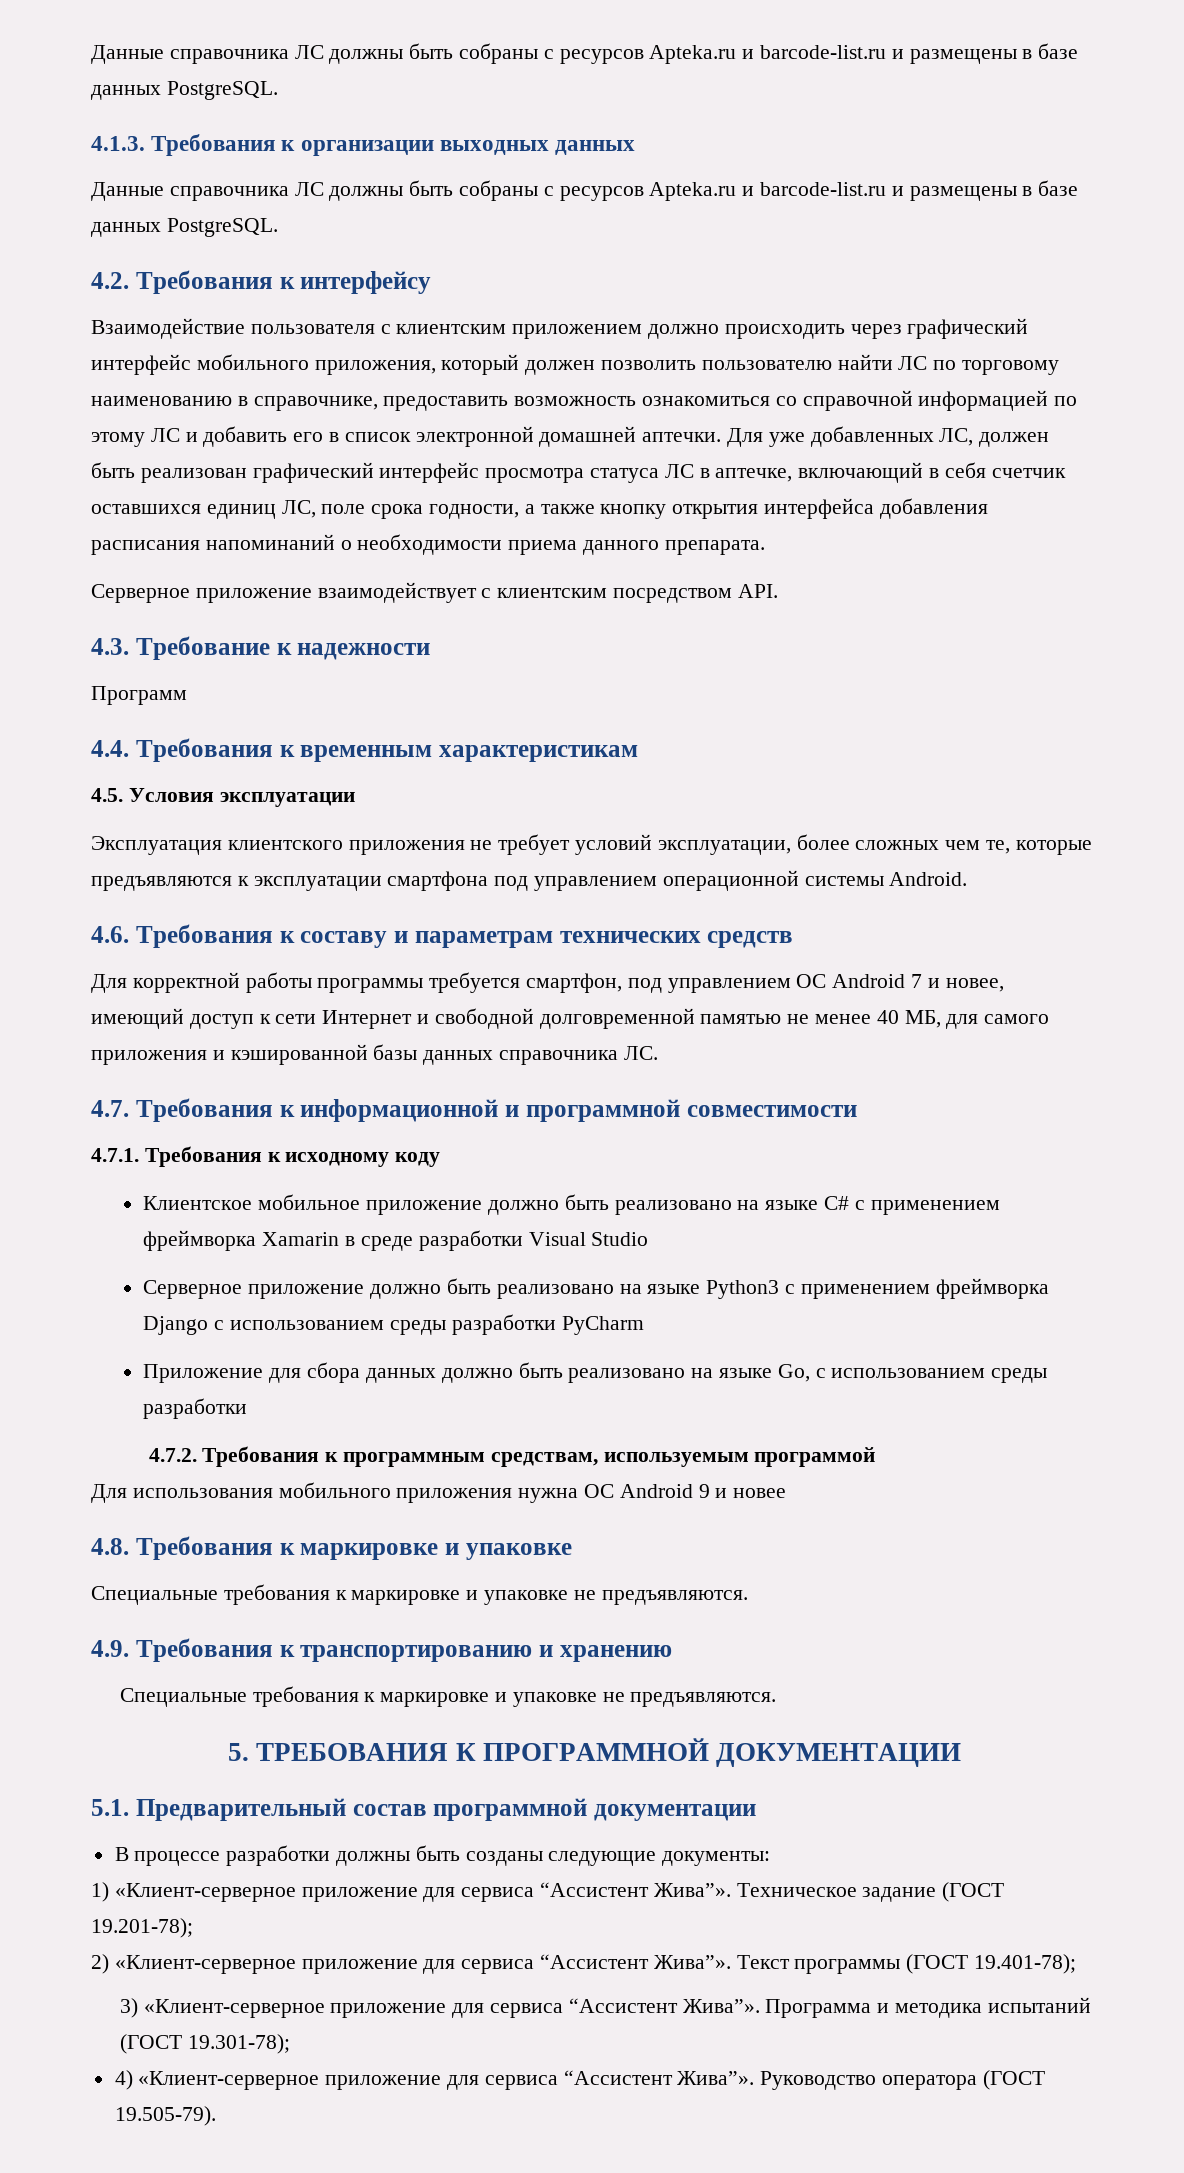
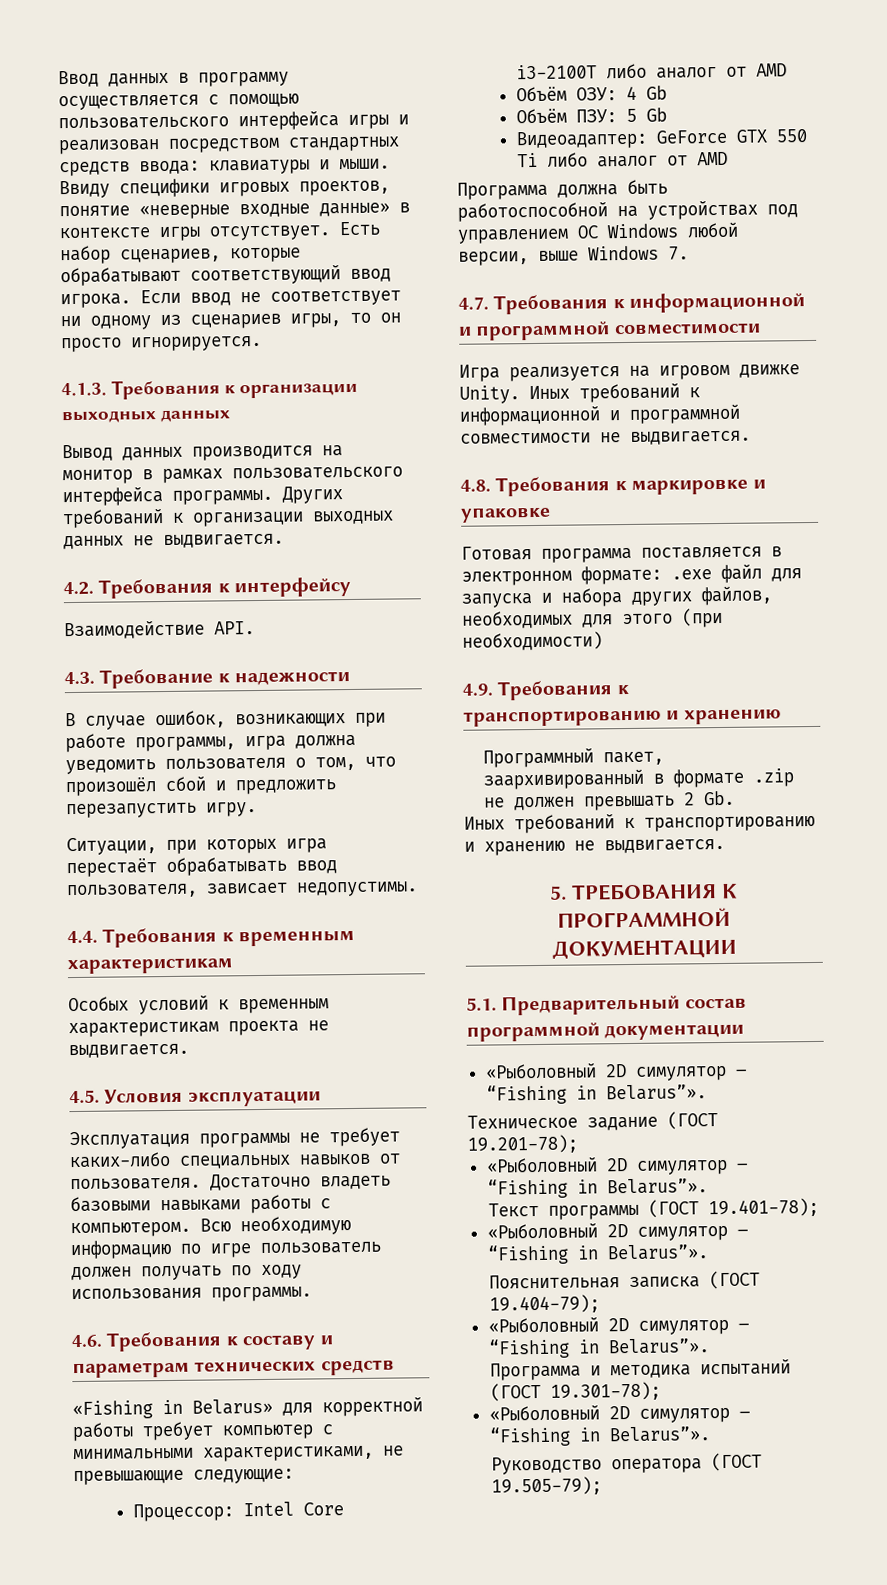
[91,43,1079,64] [91,81,278,100] Данные справочника ЛС должны быть собраны с ресурсов Apteka.ru и barcode-list.ru и размещены в базе данных PostgreSQL. -> [58,70,289,88] [58,93,299,111] [58,110,409,131] [58,136,400,155] [59,158,390,177] [59,178,390,199] [59,202,410,220] [59,221,380,242] [60,245,301,265] [60,264,391,287] [60,289,401,309] [60,312,401,330] [61,335,262,353] Ввод данных в программу осуществляется с помощью пользовательского интерфейса игры и реализован посредством стандартных средств ввода: клавиатуры и мыши. Ввиду специфики игровых проектов, понятие «неверные входные данные» в контексте игры отсутствует. Есть набор сценариев, которые обрабатывают соответствующий ввод игрока. Если ввод не соответствует ни одному из сценариев игры, то он просто игнорируется.
[91,180,1079,201] [91,218,278,237] Данные справочника ЛС должны быть собраны с ресурсов Apteka.ru и barcode-list.ru и размещены в базе данных PostgreSQL. -> [62,444,343,462] [62,466,403,485] [62,486,343,507] [62,508,394,529] [63,533,284,550] Вывод данных производится на монитор в рамках пользовательского интерфейса программы. Других требований к организации выходных данных не выдвигается.
[250,318,1029,339] [91,354,1060,375] [91,390,1078,411] [91,426,1050,447] [91,462,1066,483] [91,498,988,519] [91,534,765,555] [91,582,733,603] пользователя с клиентским приложением должно происходить через графический интерфейс мобильного приложения, который должен позволить пользователю найти ЛС по торговому наименованию в справочнике, предоставить возможность ознакомиться со справочной информацией по этому ЛС и добавить его в список электронной домашней аптечки. Для уже добавленных ЛС, должен быть реализован графический интерфейс просмотра статуса ЛС в аптечке, включающий в себя счетчик оставшихся единиц ЛС, поле срока годности, а также кнопку открытия интерфейса добавления расписания напоминаний о необходимости приема данного препарата. // Серверное приложение взаимодействует с клиентским посредством -> (205, 629) none
[91,686,187,705] Программ -> [65,710,386,730] [65,733,356,753] [65,756,396,775] [65,775,337,797] [66,802,257,819] [66,837,327,856] [66,856,337,878] [66,881,418,899] В случае ошибок, возникающих при работе программы, игра должна уведомить пользователя о том, что произошёл сбой и предложить перезапустить игру. // Ситуации, при которых игра перестаёт обрабатывать ввод пользователя, зависает недопустимы.
[91,788,355,807] [91,834,1092,855] [91,870,968,891] 4.5. Условия эксплуатации // Эксплуатация клиентского приложения не требует условий эксплуатации, более сложных чем те, которые предъявляются к эксплуатации смартфона под управлением операционной системы Android. -> [68,994,329,1015] [68,1020,329,1038] [68,1043,189,1059] [69,1088,321,1107] [69,1127,400,1150] [69,1151,401,1169] [70,1173,391,1191] [70,1194,331,1214] [70,1216,351,1238] [70,1239,381,1260] [71,1264,302,1281] [71,1286,312,1302] Особых условий к временным характеристикам проекта не выдвигается. // 4.5. Условия эксплуатации // Эксплуатация программы не требует каких-либо специальных навыков от пользователя. Достаточно владеть базовыми навыками работы с компьютером. Всю необходимую информацию по игре пользователь должен получать по ходу использования программы.
[91,972,1004,993] [91,1008,1050,1029] [91,1044,658,1065] Для корректной работы программы требуется смартфон, под управлением ОС Android 7 и новее, имеющий доступ к сети Интернет и свободной долговременной памятью не менее 40 МБ, для самого приложения и кэшированной базы данных справочника ЛС. -> [72,1396,423,1420] [72,1421,333,1442] [73,1445,404,1462] [73,1468,294,1486] [132,1501,344,1522] [515,63,787,80] [515,85,667,102] [515,107,667,124] [515,129,807,150] [516,151,728,168] [457,179,668,200] [457,199,798,222] [457,221,739,244] [458,245,689,266] «Fishing in Belarus» для корректной работы требует компьютер с минимальными характеристиками, не превышающие следующие: // Процессор: Intel Core i3-2100T либо аналог от AMD // Объём ОЗУ: 4 Gb // Объём ПЗУ: 5 Gb // Видеоадаптер: GeForce GTX 550 Ti либо аналог от AMD // Программа должна быть работоспособной на устройствах под управлением ОС Windows любой версии, выше Windows 7.
[91,1146,441,1167] [143,1194,1000,1215] [143,1230,649,1251] [143,1278,1049,1299] [143,1314,644,1335] [143,1362,1048,1383] [143,1398,248,1419] [148,1446,876,1467] [91,1482,787,1503] 4.7.1. Требования к исходному коду // Клиентское мобильное приложение должно быть реализовано на языке C# c применением фреймворка Xamarin в среде разработки Visual Studio // Серверное приложение должно быть реализовано на языке Python3 c применением фреймворка Django с использованием среды разработки PyCharm // Приложение для сбора данных должно быть реализовано на языке Go, с использованием среды разработки // 4.7.2. Требования к программным средствам, используемым программой // Для использования мобильного приложения нужна ОС Android 9 и новее -> [459,364,800,382] [459,382,700,404] [459,403,741,426] [460,430,751,445] Игра реализуется на игровом движке Unity. Иных требований к информационной и программной совместимости не выдвигается.
[91,1584,748,1605] Специальные требования к маркировке и упаковке не предъявляются. -> [461,546,782,563] [461,563,802,586] [461,585,772,608] [462,607,723,629] [462,631,603,651] Готовая программа поставляется в электронном формате: .exe файл для запуска и набора других файлов, необходимых для этого (при необходимости)
[119,1686,777,1707] Специальные требования к маркировке и упаковке не предъявляются. -> [483,747,665,768] [483,768,795,790] [484,790,736,811] [464,813,815,834] [464,838,725,856] Программный пакет, заархивированный в формате .zip не должен превышать 2 Gb. // Иных требований к транспортированию и хранению не выдвигается.
[114,1845,771,1866] [91,1882,1005,1902] [91,1918,193,1938] [91,1954,1077,1974] [119,1998,760,2018] В процессе разработки должны быть созданы следующие документы: // 1) «Клиент-серверное приложение для сервиса “Ассистент Жива”». Техническое задание (ГОСТ 19.201-78); // 2) «Клиент-серверное приложение для сервиса “Ассистент Жива”». Текст программы (ГОСТ 19.401-78); // 3) «Клиент-серверное приложение для сервиса “Ассистент Жива”». -> [484,1062,747,1081] [485,1084,707,1105] [467,1111,718,1131] [467,1134,578,1154] [485,1156,748,1175] [486,1178,708,1199] [488,1197,820,1220] [486,1222,748,1241] [486,1244,709,1265] [489,1270,761,1290] [489,1294,601,1314] [487,1316,749,1335] [487,1338,710,1359] «Рыболовный 2D симулятор – “Fishing in Belarus”». // Техническое задание (ГОСТ 19.201-78); // «Рыболовный 2D симулятор – “Fishing in Belarus”». // Текст программы (ГОСТ 19.401-78); // «Рыболовный 2D симулятор – “Fishing in Belarus”». // Пояснительная записка (ГОСТ 19.404-79); // «Рыболовный 2D симулятор – “Fishing in Belarus”». //
[114,2070,755,2090] 4) «Клиент-серверное приложение для сервиса “Ассистент Жива”». -> [488,1404,750,1423] [488,1426,711,1447] «Рыболовный 2D симулятор – “Fishing in Belarus”». //
[114,2106,216,2126] 19.505-79). -> [491,1476,603,1496] 19.505-79);

